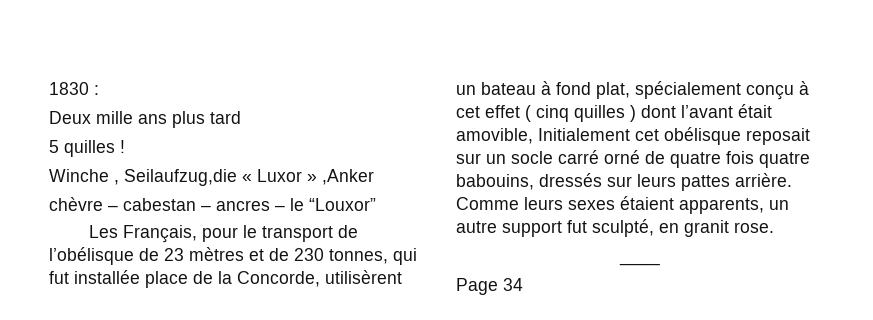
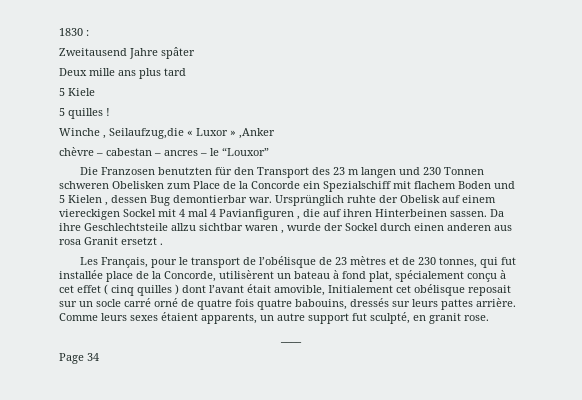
(99, 90) none -> [59,47,195,59] // Zweitausend Jahre spâter
(241, 117) none -> [59,88,95,96] // 5 Kiele
(376, 204) none -> [79,167,484,178] [59,181,515,192] [59,195,496,206] [59,209,504,220] [59,223,512,234] [59,237,163,245] // Die Franzosen benutzten für den Transport des 23 m langen und 230 Tonnen schweren Obelisken zum Place de la Concorde ein Spezialschiff mit flachem Boden und 5 Kielen , dessen Bug demontierbar war. Ursprünglich ruhte der Obelisk auf einem viereckigen Sockel mit 4 mal 4 Pavianfiguren , die auf ihren Hinterbeinen sassen. Da ihre Geschlechtsteile allzu sichtbar waren , wurde der Sockel durch einen anderen aus rosa Granit ersetzt .

